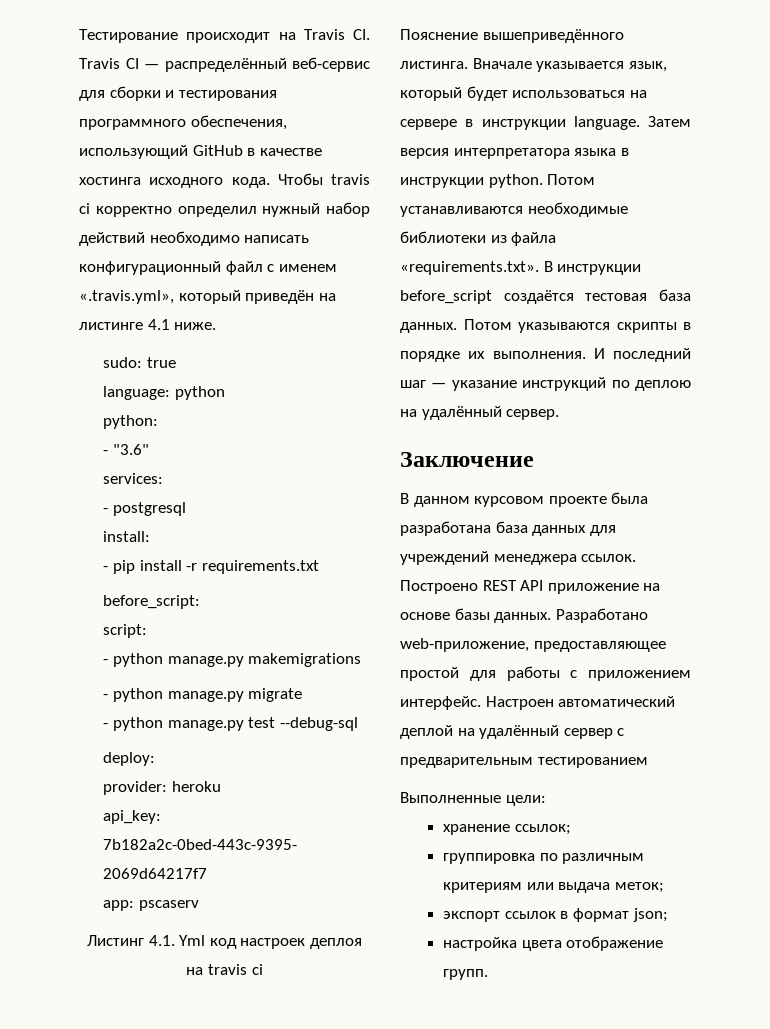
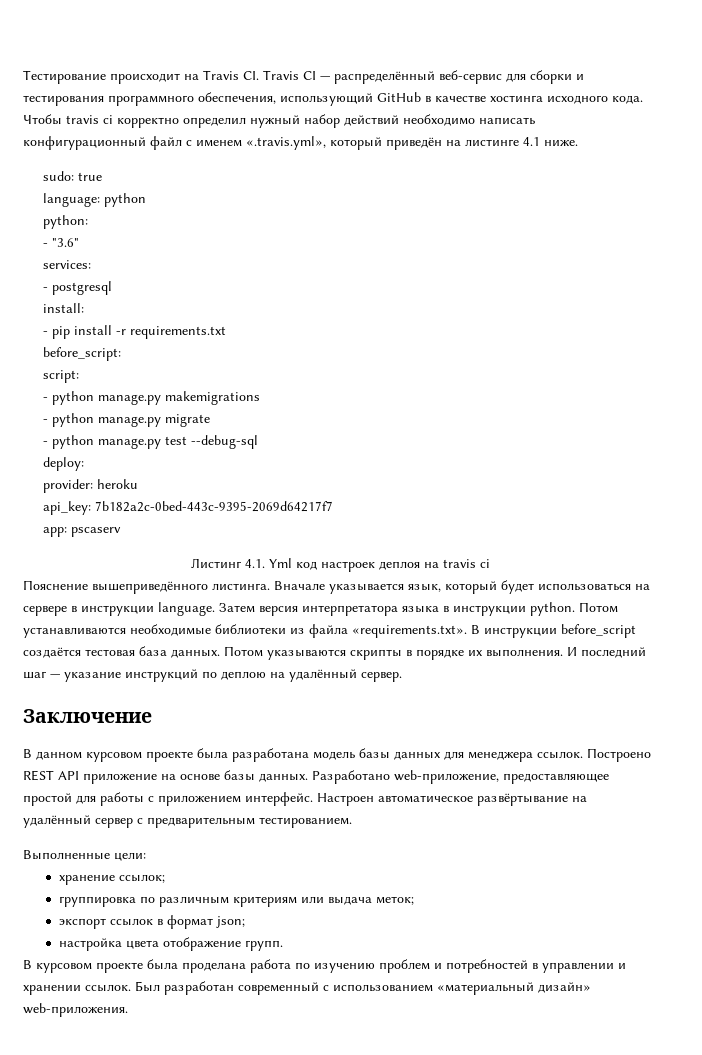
[495,521,528,533] база -> [313,748,390,760] модель базы
[400,551,489,565] учреждений -> (464, 755) none
[558,696,676,707] [400,725,453,739] автоматический деплой -> [378,793,568,806] автоматическое развёртывание
[537,757,648,768] тестированием -> [259,817,352,828] тестированием.
(489, 974) none -> [23,959,626,973] [23,981,591,995] [23,1003,128,1017] // В курсовом проекте была проделана работа по изучению проблем и потребностей в управлении и хранении ссылок. Был разработан современный с использованием «материальный дизайн» web-приложения.

